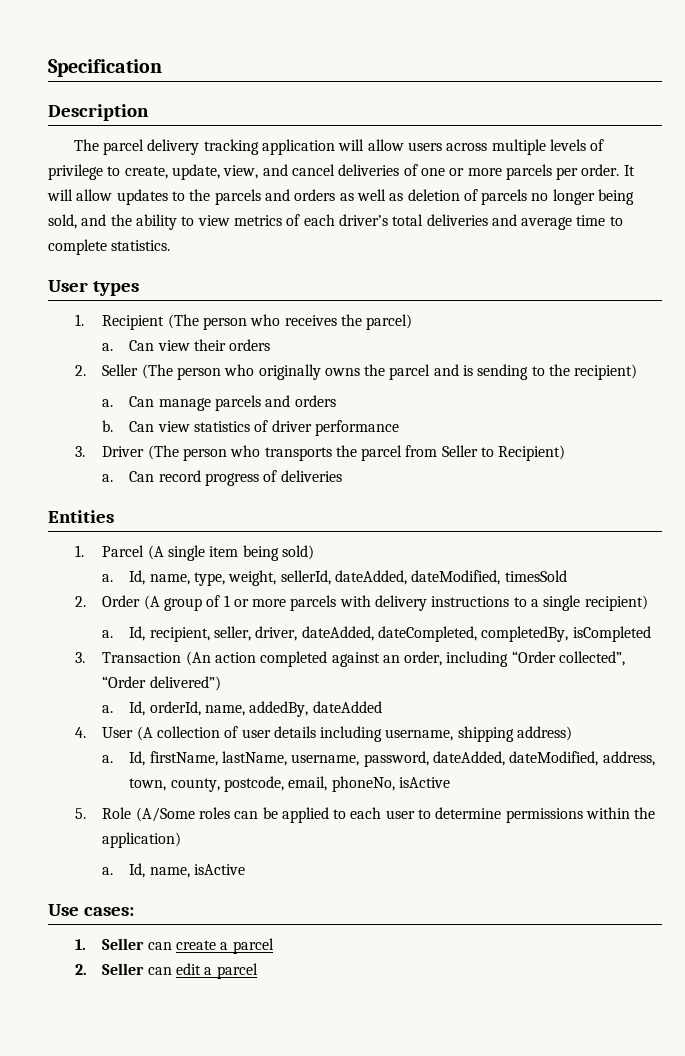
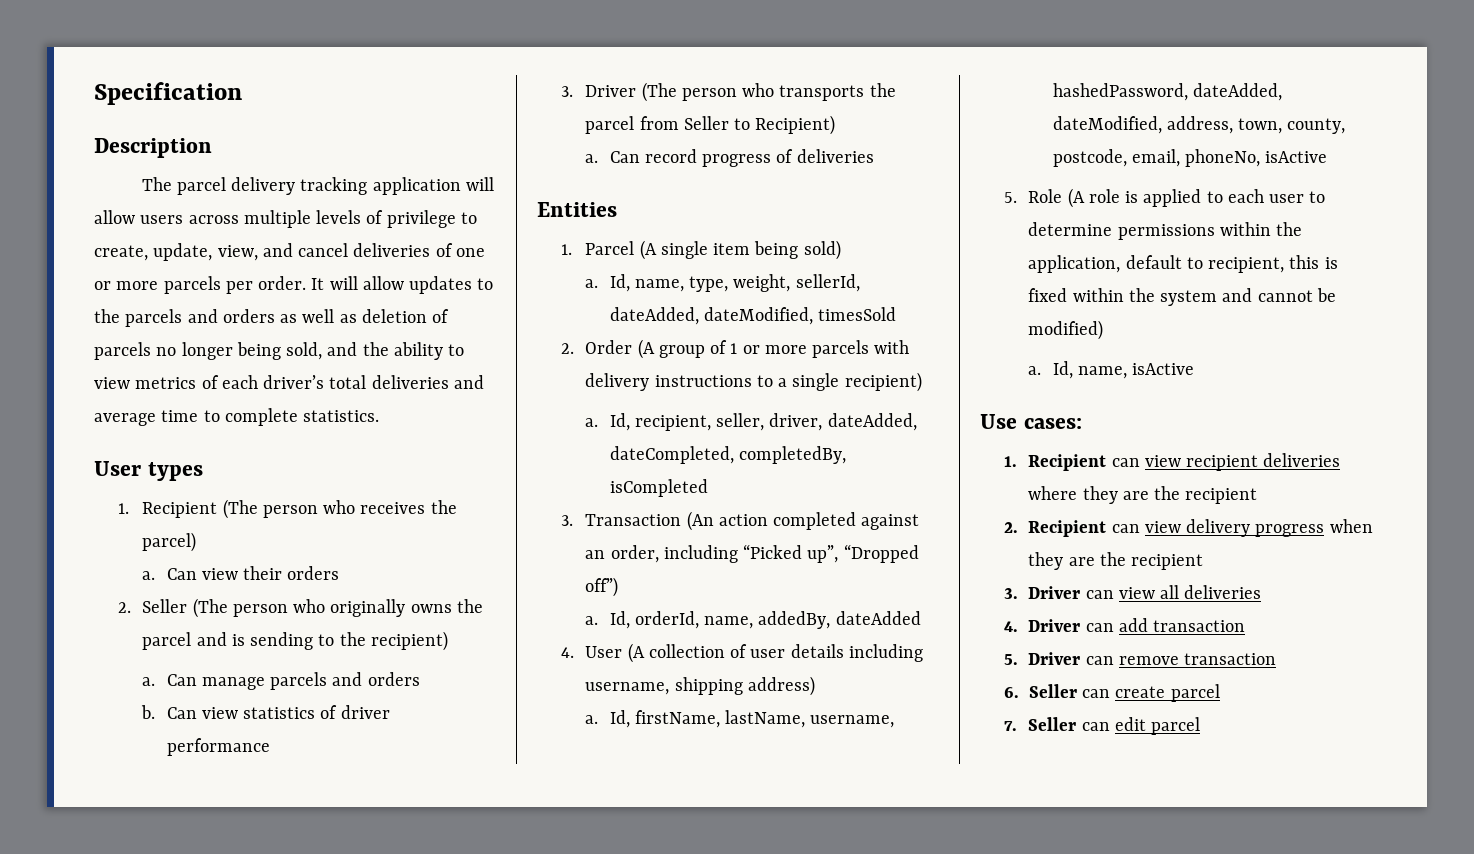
[511,651,626,666] [102,676,221,691] “Order collected”, “Order delivered”) -> [743,544,919,563] [585,577,619,597] “Picked up”, “Dropped off”)
[363,751,429,767] password, -> [1052,83,1188,101] hashedPassword,
[135,807,278,822] (A/Some roles can be -> [1067,188,1139,208] (A role is
[102,832,182,848] application) -> [1028,255,1338,273] [1028,288,1336,306] [1028,320,1104,340] application, default to recipient, this is fixed within the system and cannot be modified)
(87, 944) none -> [1028,453,1341,471] [1028,486,1258,504] [1004,519,1373,537] [1028,552,1204,570] [1004,585,1262,599] [1004,618,1246,632] [1004,652,1277,665] [1004,687,1020,698] Recipient can view recipient deliveries where they are the recipient // 2. Recipient can view delivery progress when they are the recipient // 3. Driver can view all deliveries // 4. Driver can add transaction // 5. Driver can remove transaction // 6.
[220,942,229,950] a -> (1166, 692) none
[75,964,88,975] 2. -> [1004,721,1018,731] 7.
[204,967,213,975] a -> (1146, 724) none

